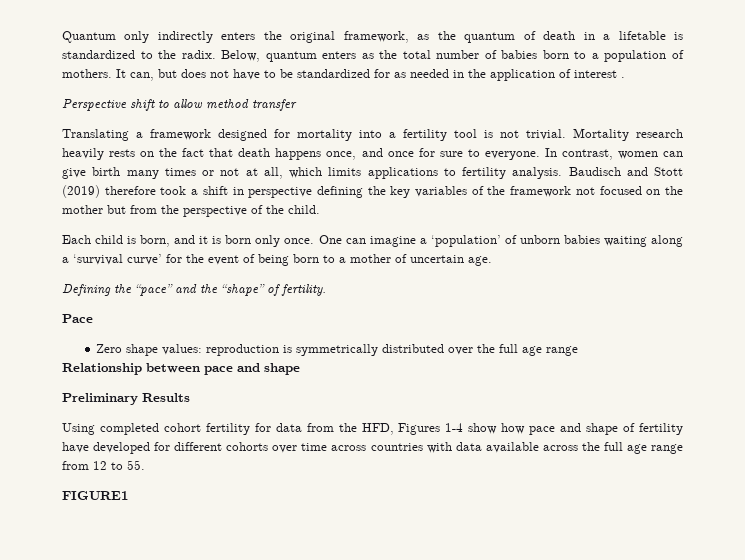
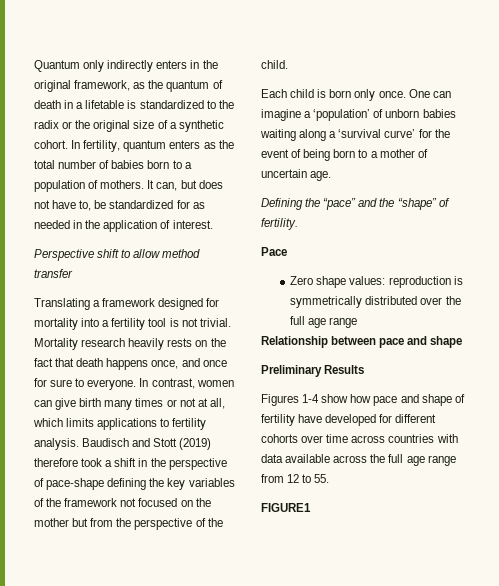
(256, 36) none -> [190,60,200,69] in
[181,50,261,62] radix. Below, -> [34,120,224,132] [34,140,121,152] radix or the original size of a synthetic cohort. In fertility,
[264,70,276,78] to -> [79,200,92,211] to,
[574,70,625,78] interest . -> [172,220,213,229] interest.
[248,187,313,198] perspective -> [150,458,227,470] [34,478,105,490] the perspective of pace-shape
[140,235,222,247] born, and it is -> (327, 93) none
[62,423,394,435] Using completed cohort fertility for data from the HFD, -> (365, 369) none

